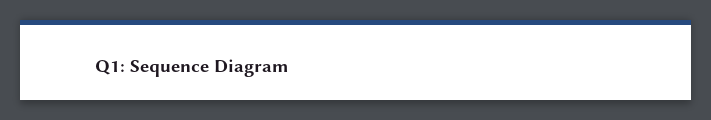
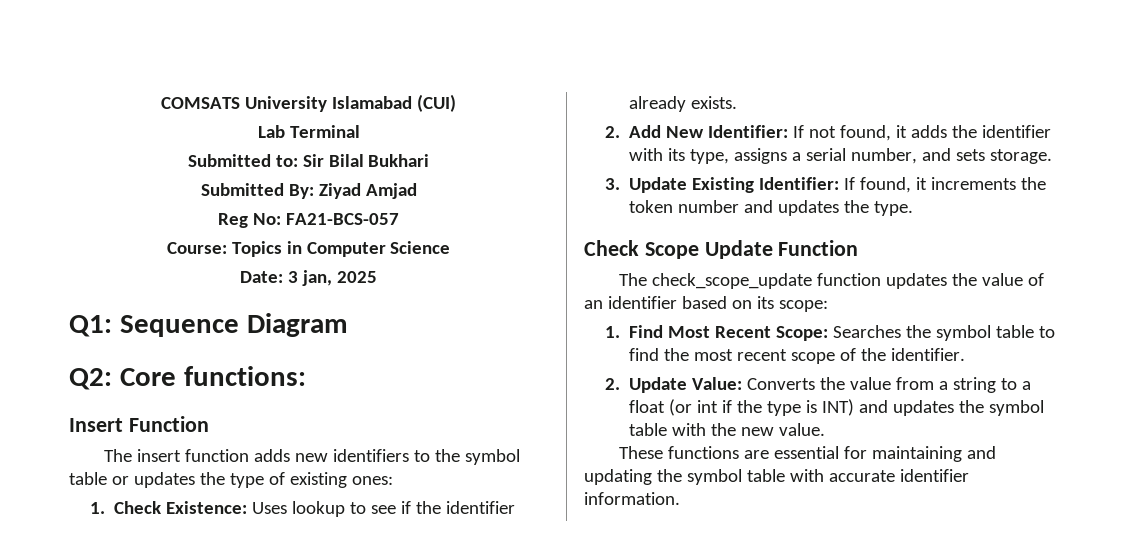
[95,59,289,77] Q1: Sequence Diagram -> [161,94,456,112] [257,125,360,138] [187,154,430,167] [200,183,417,199] [218,213,399,228] [166,241,451,257] [240,270,377,286] [69,313,348,337] [69,366,306,390] [69,416,209,432] [103,449,520,465] [69,472,393,488] [90,501,516,517] [629,96,738,112] [605,125,1052,141] [629,148,1053,164] [605,177,1047,193] [629,200,914,216] [584,240,859,259] [618,273,1044,289] [584,296,828,312] [605,325,1056,341] [629,348,966,364] [605,377,1032,393] [629,399,1045,416] [629,423,826,436] [618,446,996,462] [584,469,969,485] [584,492,680,505] COMSATS University Islamabad (CUI) // Lab Terminal // Submitted to: Sir Bilal Bukhari // Submitted By: Ziyad Amjad // Reg No: FA21-BCS-057 // Course: Topics in Computer Science // Date: 3 jan, 2025 // Q1: Sequence Diagram // Q2: Core functions: // Insert Function // The insert function adds new identifiers to the symbol table or updates the type of existing ones: // 1. Check Existence: Uses lookup to see if the identifier already exists. // 2. Add New Identifier: If not found, it adds the identifier with its type, assigns a serial number, and sets storage. // 3. Update Existing Identifier: If found, it increments the token number and updates the type. // Check Scope Update Function // The check_scope_update function updates the value of an identifier based on its scope: // 1. Find Most Recent Scope: Searches the symbol table to find the most recent scope of the identifier. // 2. Update Value: Converts the value from a string to a float (or int if the type is INT) and updates the symbol table with the new value. // These functions are essential for maintaining and updating the symbol table with accurate identifier information.

